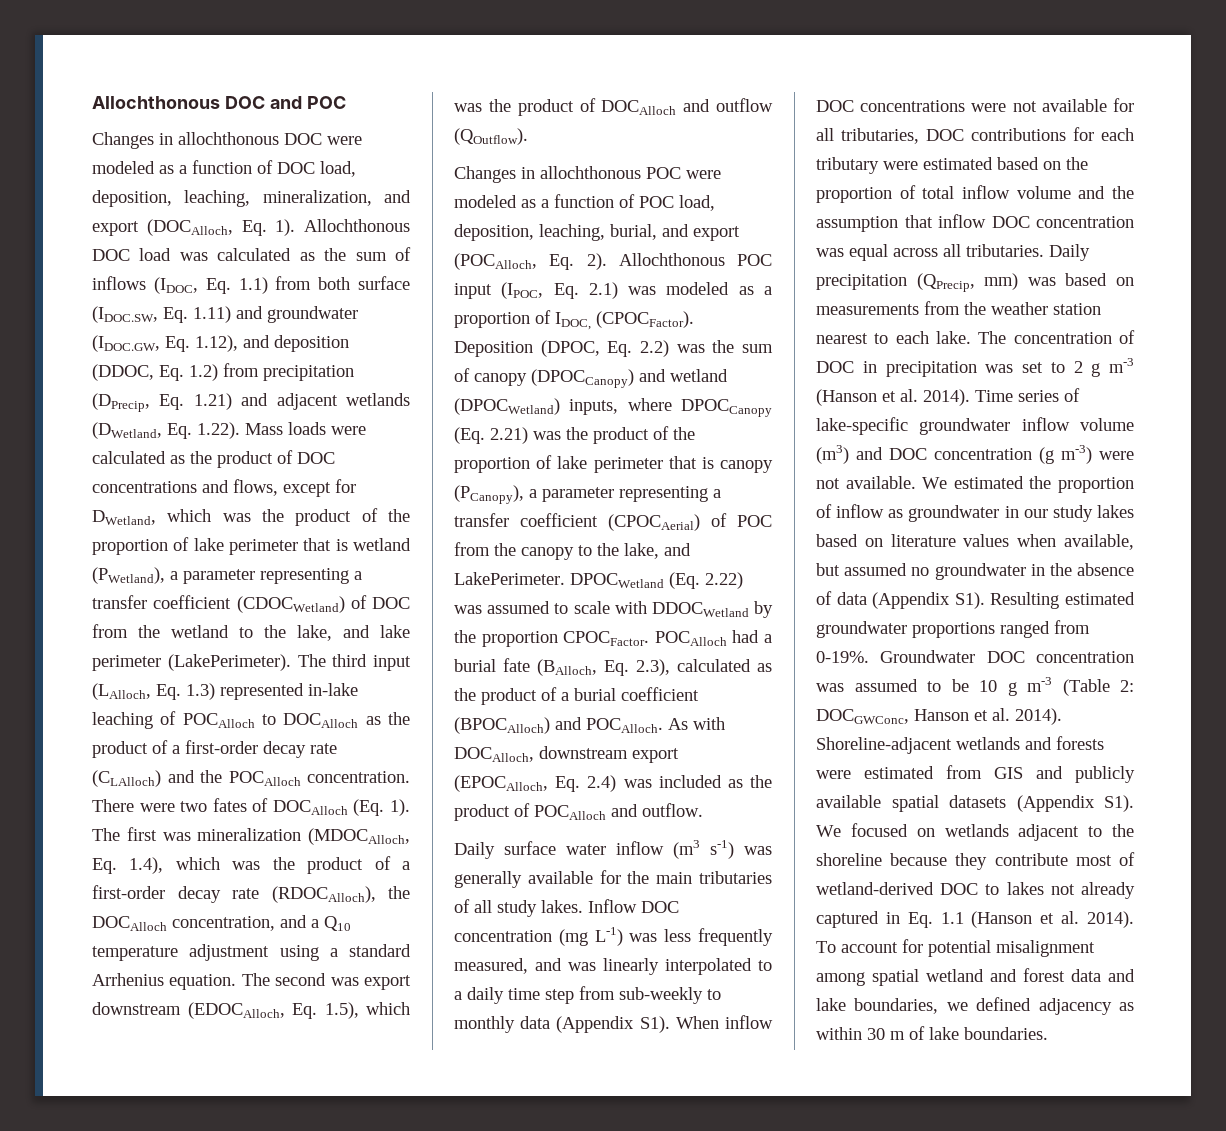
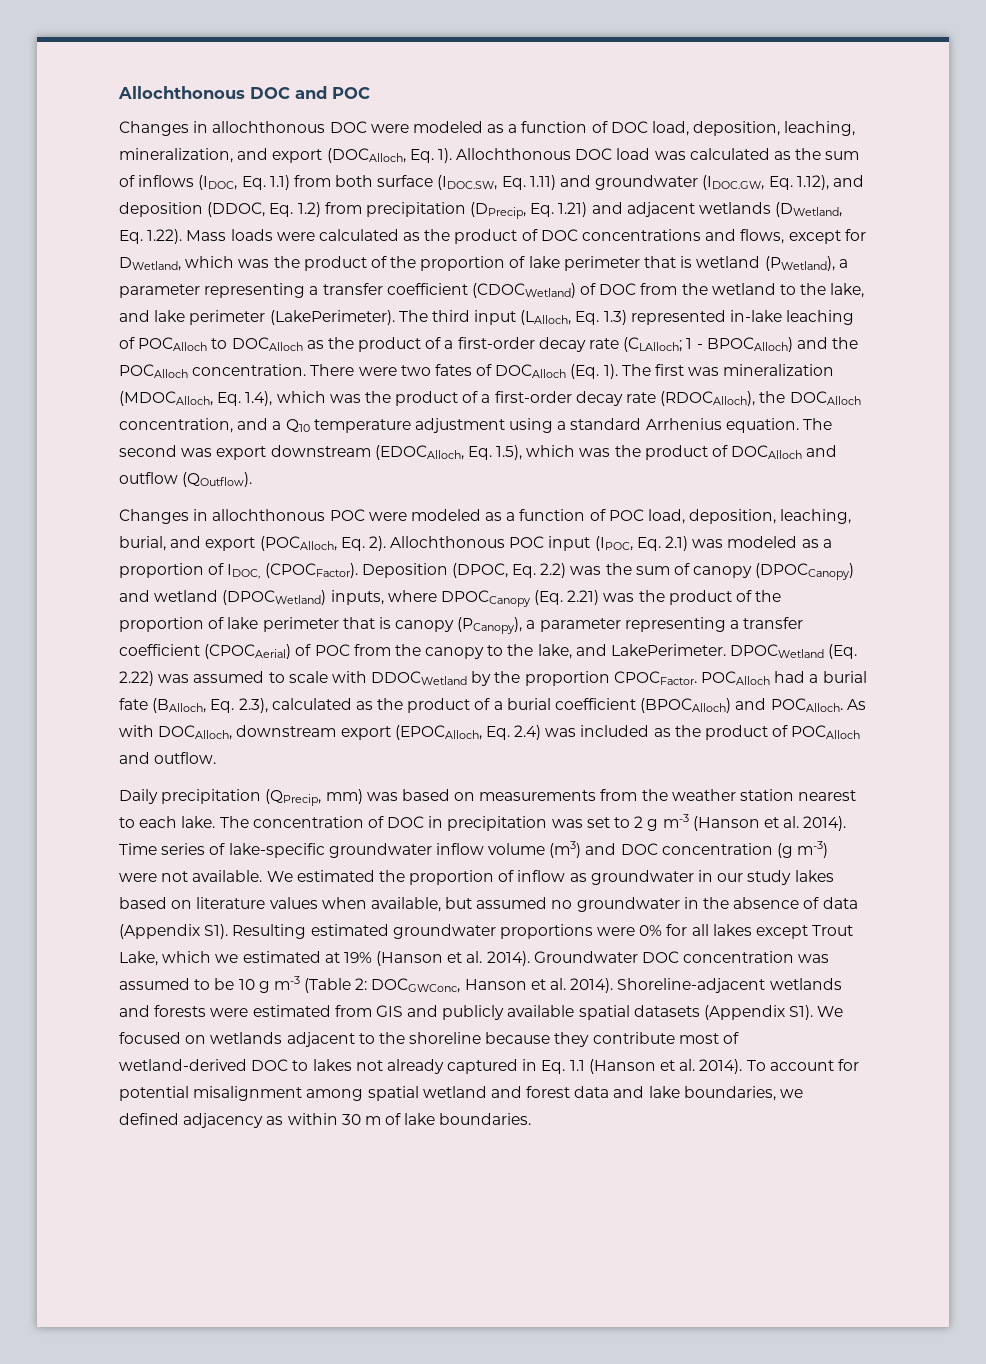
[92,770,161,787] (CLAlloch) -> [623,337,793,352] (CLAlloch; 1 - BPOCAlloch)
[504,840,772,859] [454,870,772,888] [454,899,679,917] [454,927,773,946] [454,958,772,975] [454,986,721,1004] [454,1015,773,1033] [816,98,1134,112] [816,127,1134,144] [816,157,1088,174] [816,185,1134,203] [816,214,1134,232] [816,244,1090,261] surface water inflow (m3 s-1) was generally available for the main tributaries of all study lakes. Inflow DOC concentration (mg L-1) was less frequently measured, and was linearly interpolated to a daily time step from sub-weekly to monthly data (Appendix S1). When inflow DOC concentrations were not available for all tributaries, DOC contributions for each tributary were estimated based on the proportion of total inflow volume and the assumption that inflow DOC concentration was equal across all tributaries. Daily -> (158, 796) none
[1000,620,1090,638] [816,651,869,663] ranged from 0-19%. -> [597,924,854,939] [119,951,530,966] were 0% for all lakes except Trout Lake, which we estimated at 19% (Hanson et al. 2014).

